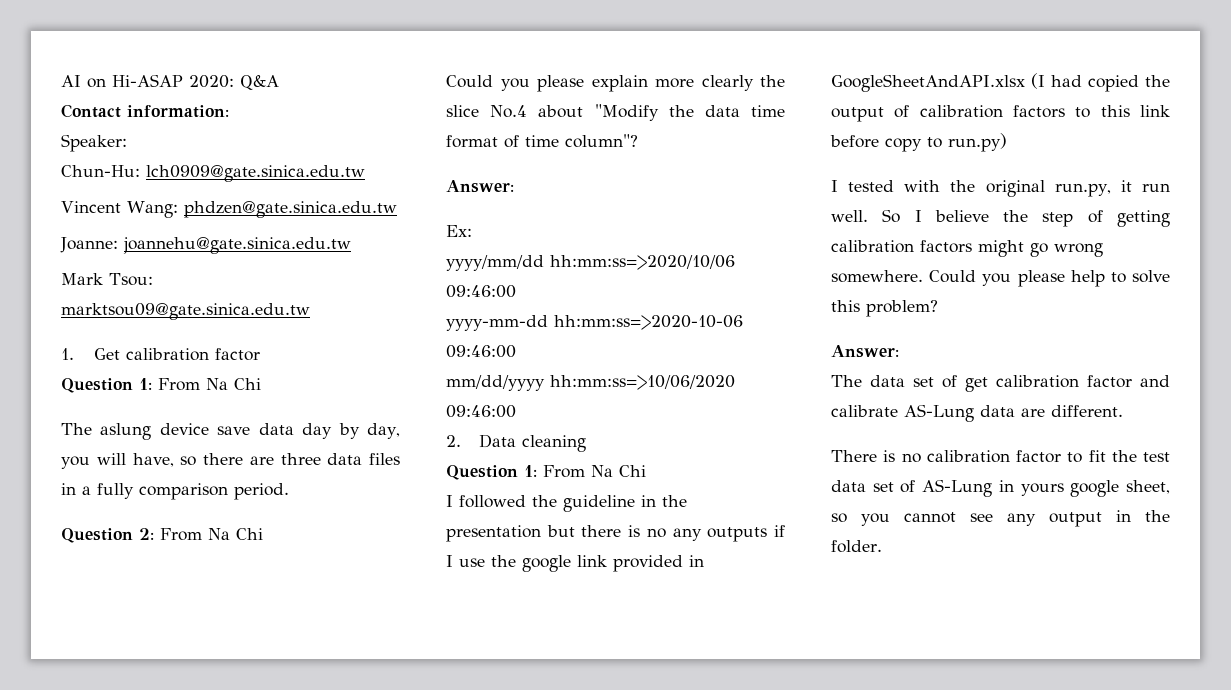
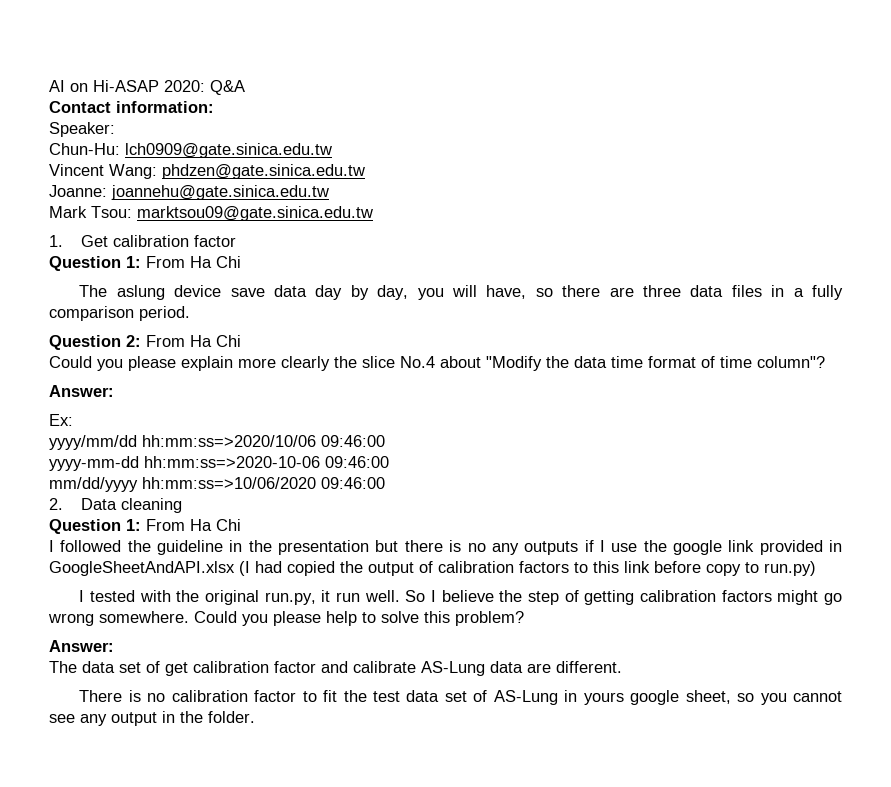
[206,378,228,390] Na -> [190,256,212,268] Ha
[208,528,230,540] Na -> [190,335,212,347] Ha
[591,465,613,477] Na -> [190,519,212,531] Ha

